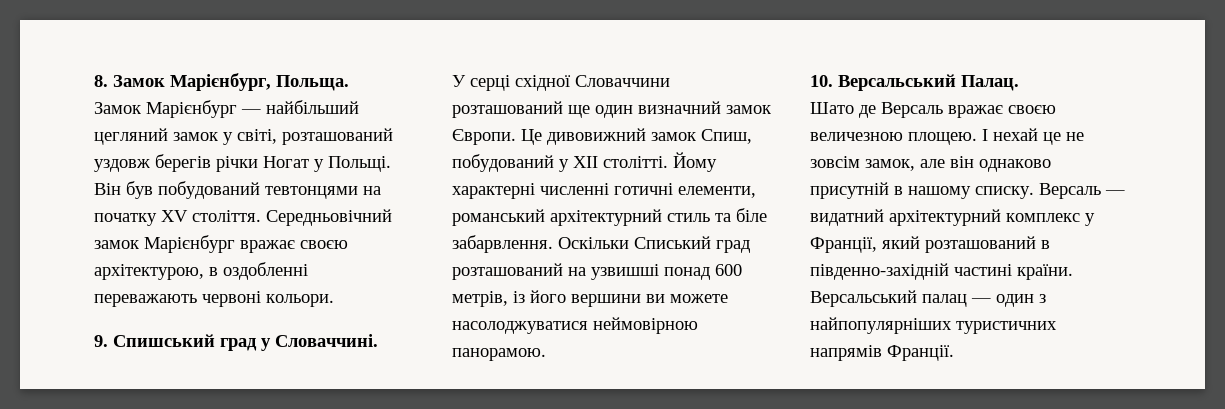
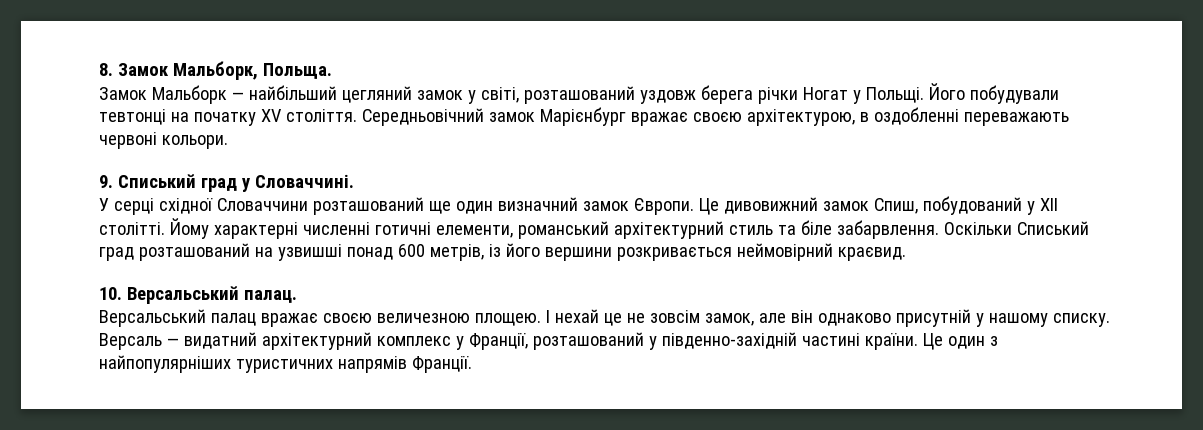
[170,73,271,91] Марієнбург, -> [172,61,258,80] Мальборк,
[146,100,237,118] Марієнбург -> [151,85,227,104] Мальборк
[155,154,211,172] берегів -> [700,85,753,104] берега
[94,181,358,199] Він був побудований тевтонцями -> [928,83,1059,104] [99,109,166,125] Його побудували тевтонці
[113,334,215,347] Спишський -> [117,174,196,188] Списький
[646,294,728,303] [452,317,698,334] [452,348,546,361] [810,74,1019,91] [810,102,943,118] ви можете насолоджуватися неймовірною панорамою. // 10. Версальський Палац. // Шато де Версаль -> [616,243,906,261] [99,286,297,304] [99,309,256,327] розкривається неймовірний краєвид. // 10. Версальський палац. // Версальський палац
[894,186,903,195] в -> [975,313,984,327] у
[882,236,1050,253] [810,263,1073,280] [810,290,991,307] який розташований в південно-західній частині країни. Версальський палац — -> [532,332,943,350] розташований у південно-західній частині країни. Це

